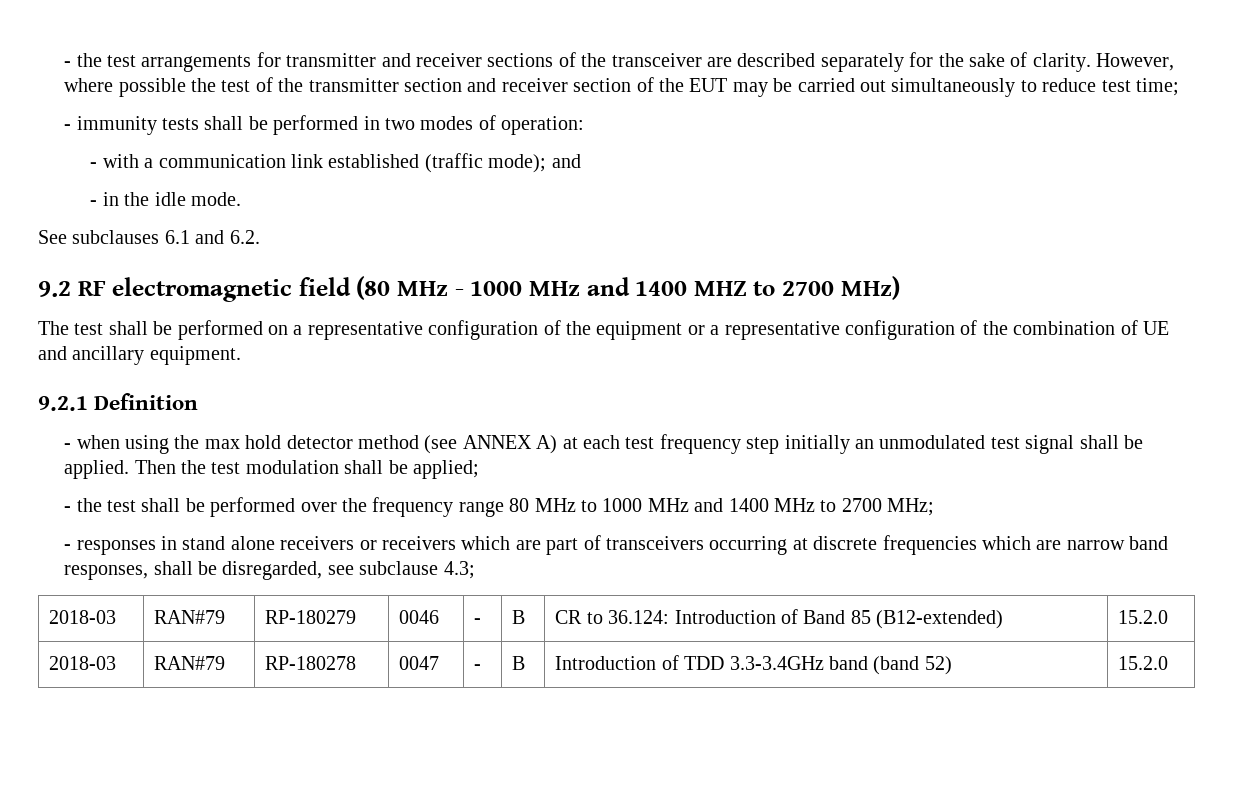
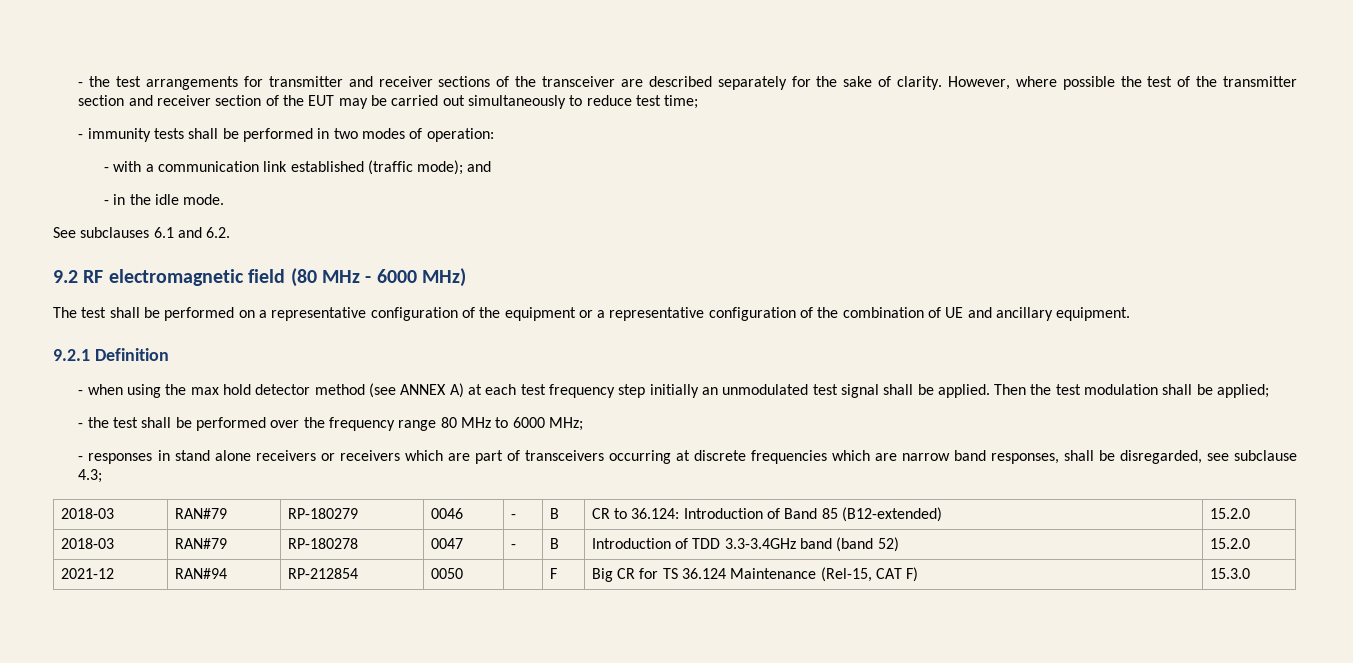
[470,277,834,296] 1000 MHz and 1400 MHZ to 2700 -> [376,269,417,283] 6000
[602,498,882,512] 1000 MHz and 1400 MHz to 2700 -> [512,417,545,428] 6000
(1169, 663) none -> [60,568,114,579] [174,568,227,579] [287,568,358,579] [430,568,463,579] [549,568,557,579] [591,567,919,582] [1209,568,1250,579] // 2021-12 | RAN#94 | RP-212854 | 0050 | | F | Big CR for TS 36.124 Maintenance (Rel-15, CAT F) | 15.3.0

